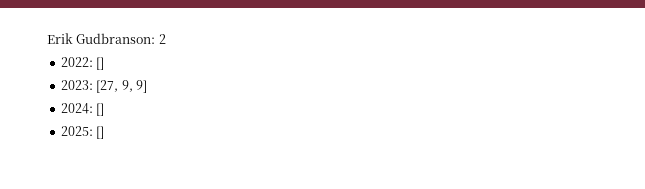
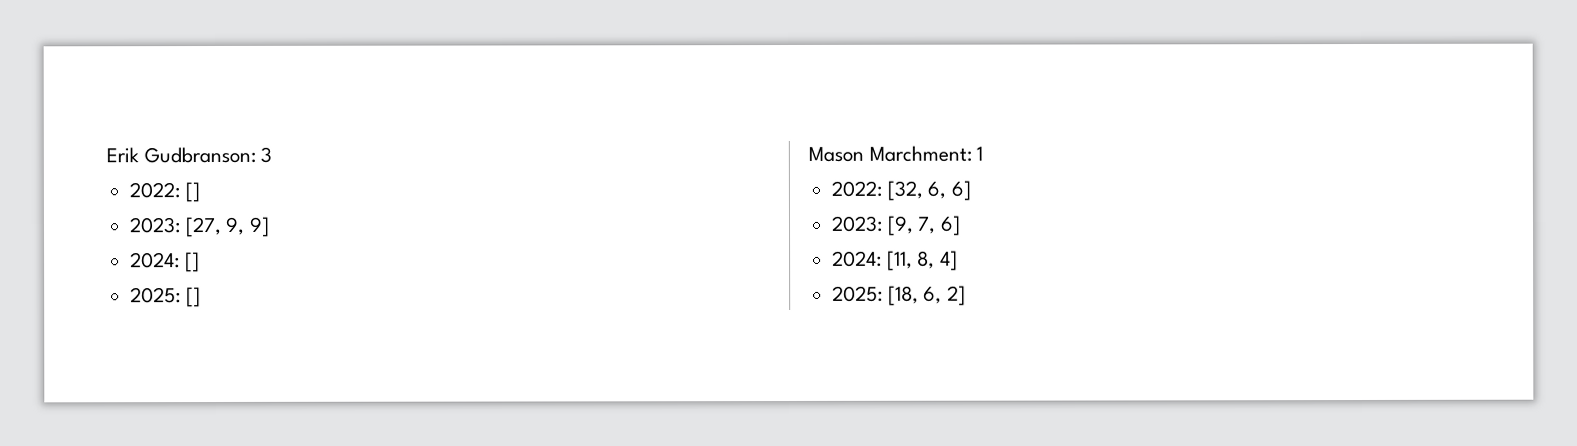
[158,34,166,44] 2 -> [260,146,273,163] 3
(105, 132) none -> [808,145,984,162] [831,180,972,201] [831,215,962,236] [832,250,959,271] [832,285,967,306] // Mason Marchment: 1 // 2022: [32, 6, 6] // 2023: [9, 7, 6] // 2024: [11, 8, 4] // 2025: [18, 6, 2]

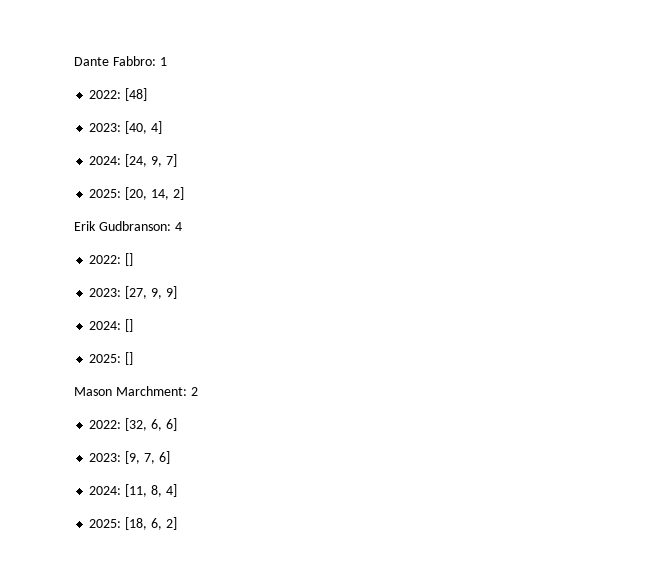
(106, 155) none -> [74,56,167,66] [89,88,148,101] [89,121,162,134] [89,154,177,167] [89,187,184,200] Dante Fabbro: 1 // 2022: [48] // 2023: [40, 4] // 2024: [24, 9, 7] // 2025: [20, 14, 2] //
[260,146,273,163] 3 -> [174,222,182,231] 4
[976,146,984,161] 1 -> [190,387,198,396] 2

